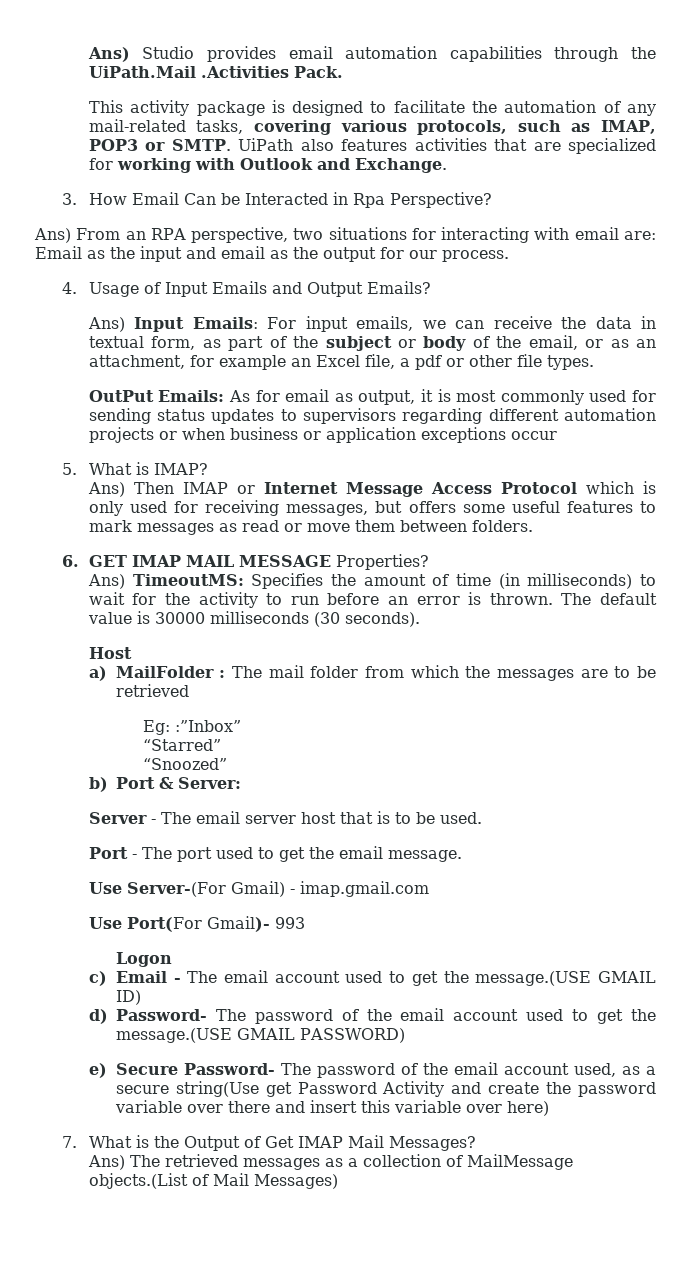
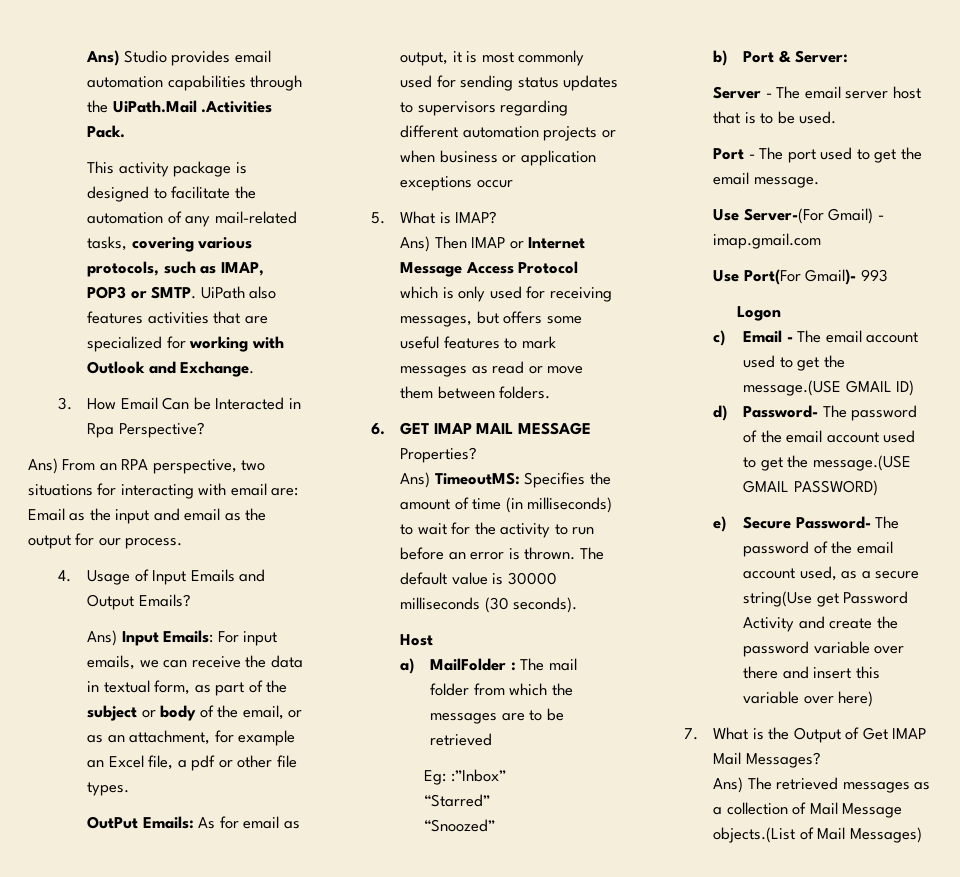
[466,1154,573,1170] MailMessage -> [809,802,903,818] Mail Message

